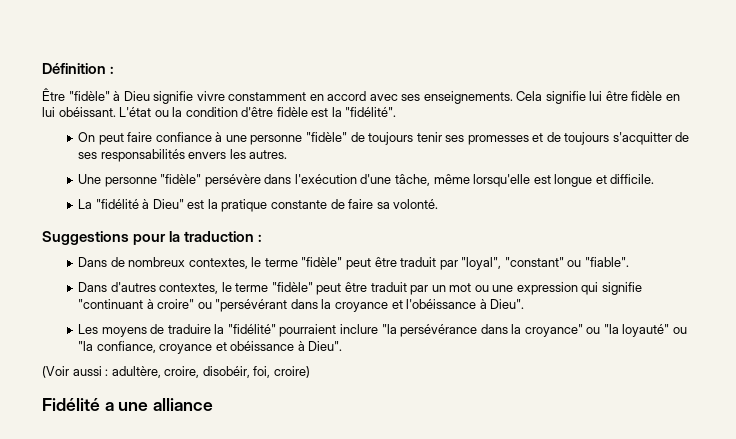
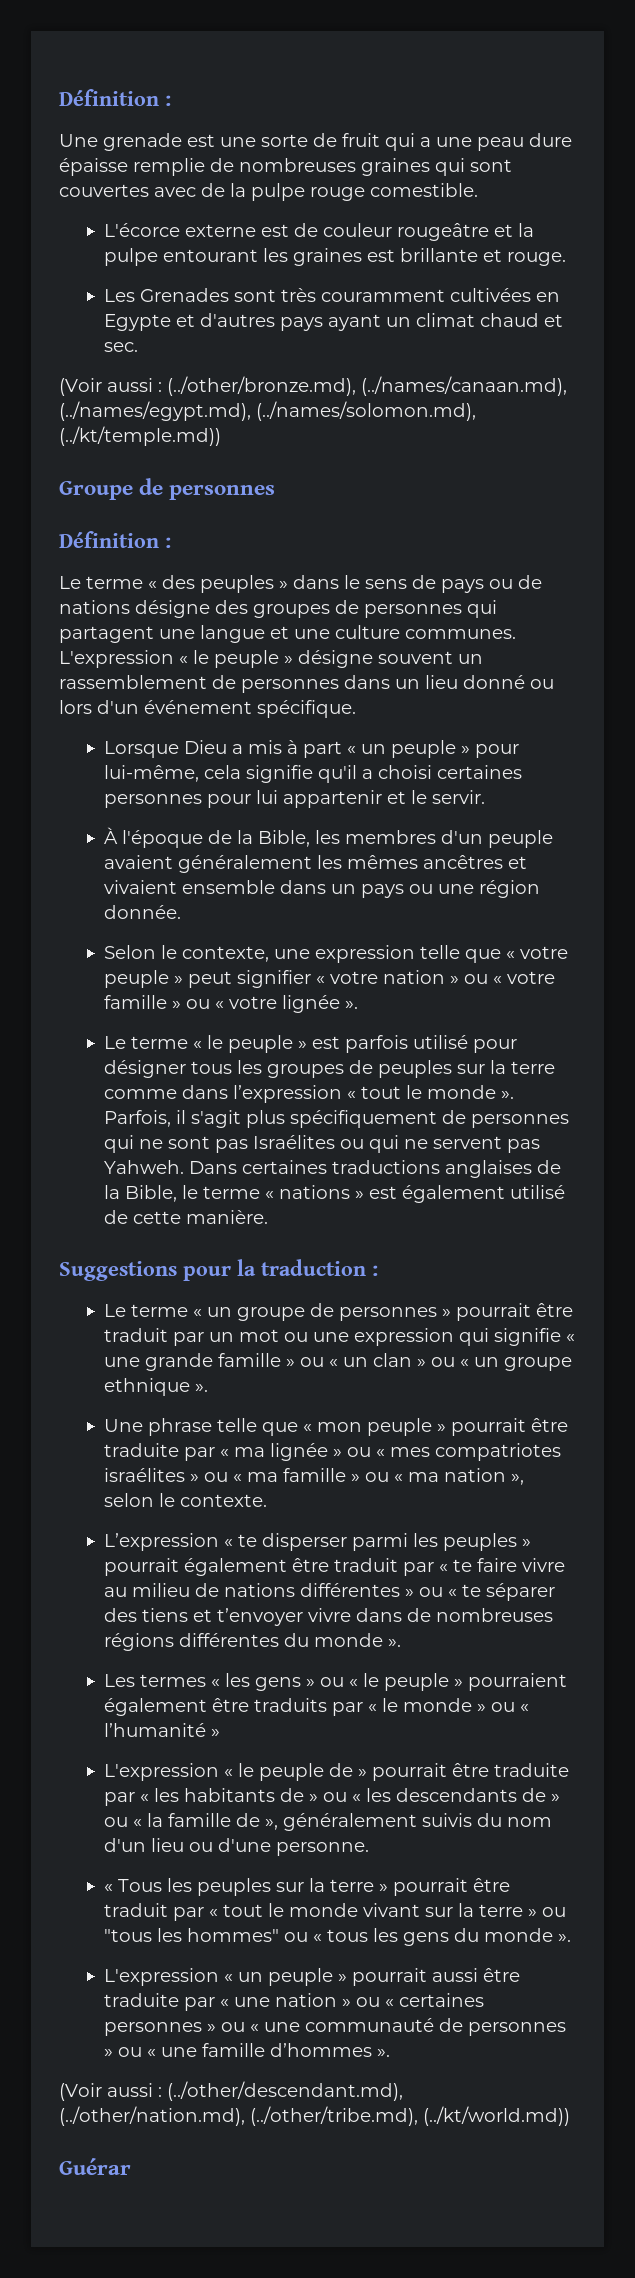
[42,63,115,74] [42,88,680,104] [42,107,397,117] [78,132,690,145] [78,149,288,162] [78,174,655,187] [78,199,439,212] Définition : // Être "fidèle" à Dieu signifie vivre constamment en accord avec ses enseignements. Cela signifie lui être fidèle en lui obéissant. L'état ou la condition d'être fidèle est la "fidélité". // On peut faire confiance à une personne "fidèle" de toujours tenir ses promesses et de toujours s'acquitter de ses responsabilités envers les autres. // Une personne "fidèle" persévère dans l'exécution d'une tâche, même lorsqu'elle est longue et difficile. // La "fidélité à Dieu" est la pratique constante de faire sa volonté. -> [59,89,171,106] [59,133,572,151] [59,158,512,176] [59,183,478,201] [103,223,534,241] [103,248,566,266] [103,288,560,302] [103,313,563,331] [103,342,138,352] [59,376,567,396] [59,401,476,421] [59,426,221,446] [59,478,276,500] [59,531,171,548] [59,575,542,593] [59,600,497,618] [59,625,516,643] [59,650,483,668] [59,675,554,693] [59,700,356,718] [103,740,519,758] [103,765,522,783] [103,790,485,808] [103,827,553,848] [103,855,527,873] [103,880,540,898] [103,905,181,919] [103,945,568,963] [103,970,555,988] [103,995,358,1013] [103,1035,517,1053] [103,1060,555,1078] [103,1085,514,1103] [103,1110,569,1128] [103,1135,540,1153] [103,1160,561,1178] [103,1185,565,1203] [103,1210,268,1224] Définition : // Une grenade est une sorte de fruit qui a une peau dure épaisse remplie de nombreuses graines qui sont couvertes avec de la pulpe rouge comestible. // L'écorce externe est de couleur rougeâtre et la pulpe entourant les graines est brillante et rouge. // Les Grenades sont très couramment cultivées en Egypte et d'autres pays ayant un climat chaud et sec. // (Voir aussi : (../other/bronze.md), (../names/canaan.md), (../names/egypt.md), (../names/solomon.md), (../kt/temple.md)) // Groupe de personnes // Définition : // Le terme « des peuples » dans le sens de pays ou de nations désigne des groupes de personnes qui partagent une langue et une culture communes. L'expression « le peuple » désigne souvent un rassemblement de personnes dans un lieu donné ou lors d'un événement spécifique. // Lorsque Dieu a mis à part « un peuple » pour lui-même, cela signifie qu'il a choisi certaines personnes pour lui appartenir et le servir. // À l'époque de la Bible, les membres d'un peuple avaient généralement les mêmes ancêtres et vivaient ensemble dans un pays ou une région donnée. // Selon le contexte, une expression telle que « votre peuple » peut signifier « votre nation » ou « votre famille » ou « votre lignée ». // Le terme « le peuple » est parfois utilisé pour désigner tous les groupes de peuples sur la terre comme dans l’expression « tout le monde ». Parfois, il s'agit plus spécifiquement de personnes qui ne sont pas Israélites ou qui ne servent pas Yahweh. Dans certaines traductions anglaises de la Bible, le terme « nations » est également utilisé de cette manière.
[78,257,629,270] [78,282,342,295] Dans de nombreux contextes, le terme "fidèle" peut être traduit par "loyal", "constant" ou "fiable". // Dans d'autres contextes, le terme "fidèle" peut -> [103,1303,531,1321] Le terme « un groupe de personnes » pourrait
[78,299,525,312] [78,324,687,337] [78,341,343,354] [42,366,310,378] [42,398,214,411] "continuant à croire" ou "persévérant dans la croyance et l'obéissance à Dieu". // Les moyens de traduire la "fidélité" pourraient inclure "la persévérance dans la croyance" ou "la loyauté" ou "la confiance, croyance et obéissance à Dieu". // (Voir aussi : adultère, croire, disobéir, foi, croire) // Fidélité a une alliance -> [565,1334,575,1342] [103,1353,572,1371] [103,1378,208,1396] [103,1418,568,1436] [103,1443,561,1461] [103,1468,524,1485] [103,1493,267,1507] [103,1533,531,1551] [103,1558,565,1576] [103,1583,555,1601] [103,1608,553,1626] [103,1633,401,1651] [103,1673,567,1691] [103,1698,529,1716] [103,1723,220,1737] [103,1763,569,1781] [103,1788,560,1806] [103,1813,552,1831] [103,1838,369,1856] [103,1878,510,1896] [103,1903,566,1921] [103,1928,571,1946] [103,1968,520,1986] [103,1993,484,2011] [103,2018,566,2036] [103,2043,390,2057] [59,2081,403,2101] [59,2106,570,2126] [59,2158,131,2175] « une grande famille » ou « un clan » ou « un groupe ethnique ». // Une phrase telle que « mon peuple » pourrait être traduite par « ma lignée » ou « mes compatriotes israélites » ou « ma famille » ou « ma nation », selon le contexte. // L’expression « te disperser parmi les peuples » pourrait également être traduit par « te faire vivre au milieu de nations différentes » ou « te séparer des tiens et t’envoyer vivre dans de nombreuses régions différentes du monde ». // Les termes « les gens » ou « le peuple » pourraient également être traduits par « le monde » ou « l’humanité » // L'expression « le peuple de » pourrait être traduite par « les habitants de » ou « les descendants de » ou « la famille de », généralement suivis du nom d'un lieu ou d'une personne. // « Tous les peuples sur la terre » pourrait être traduit par « tout le monde vivant sur la terre » ou "tous les hommes" ou « tous les gens du monde ». // L'expression « un peuple » pourrait aussi être traduite par « une nation » ou « certaines personnes » ou « une communauté de personnes » ou « une famille d’hommes ». // (Voir aussi : (../other/descendant.md), (../other/nation.md), (../other/tribe.md), (../kt/world.md)) // Guérar

